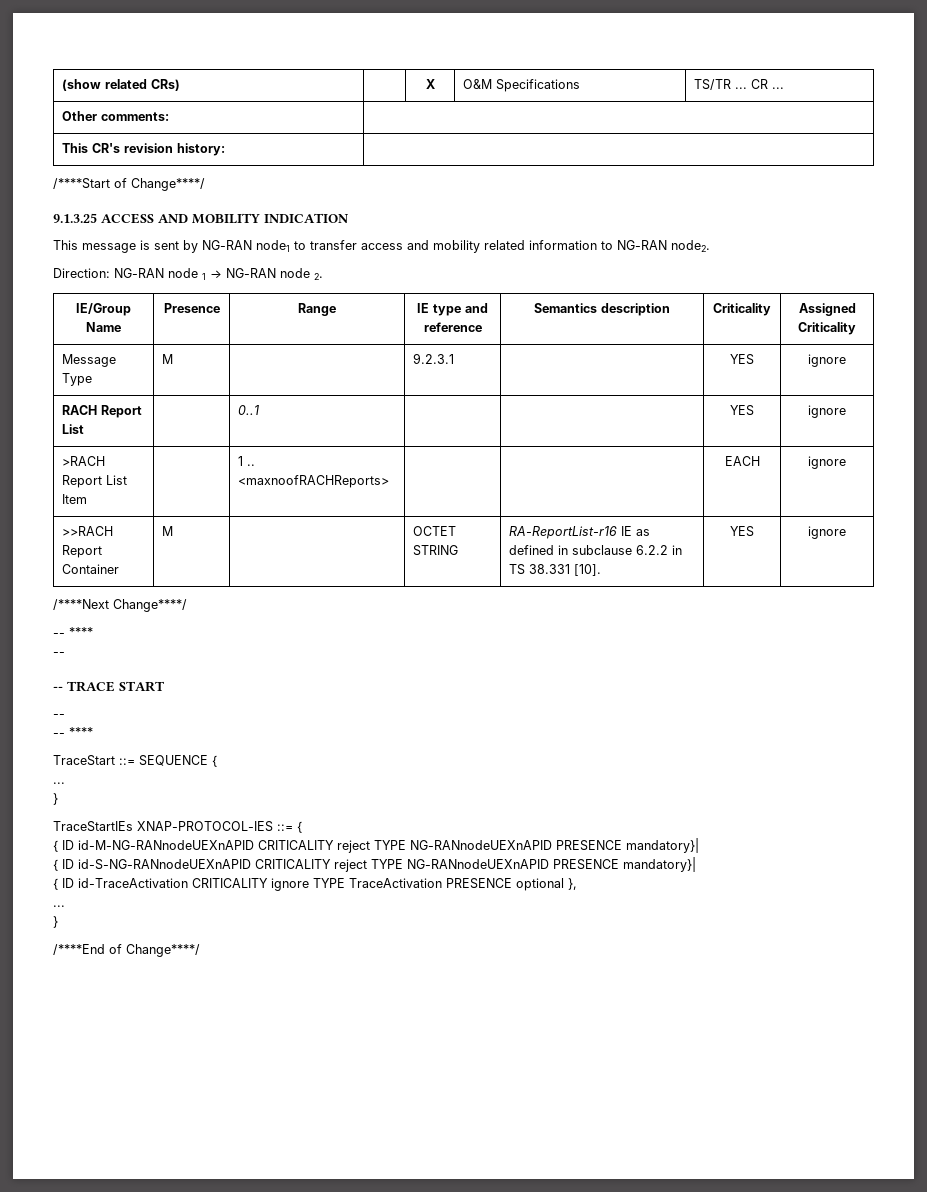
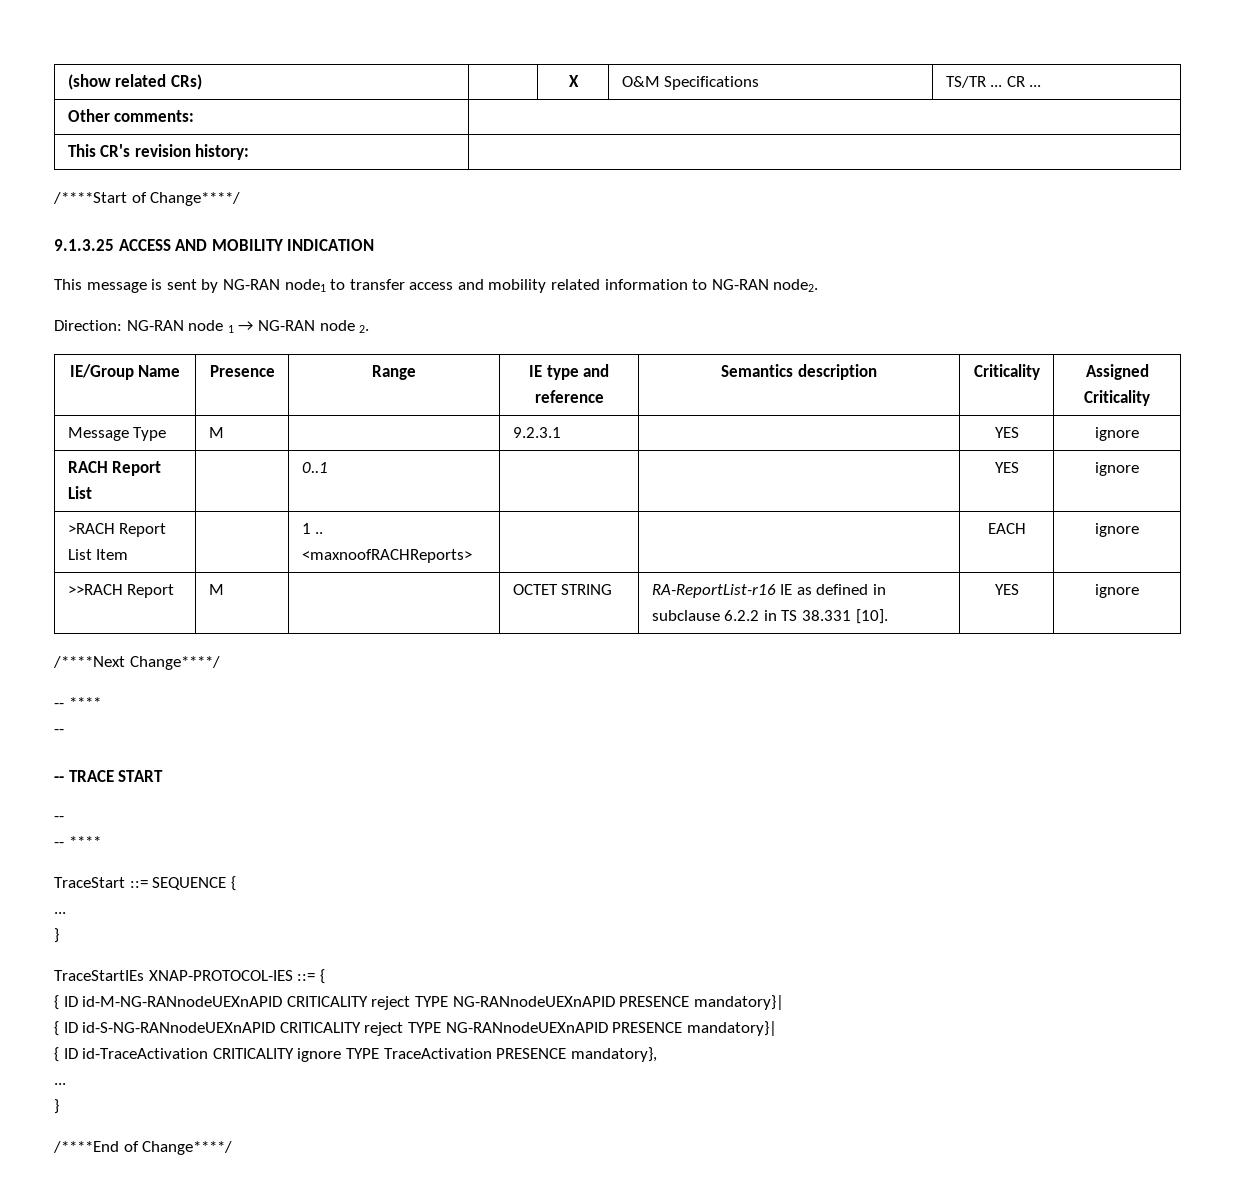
[62,564,120,574] Container -> (175, 591) none
[516,878,577,891] optional }, -> [570,1047,657,1062] mandatory},

